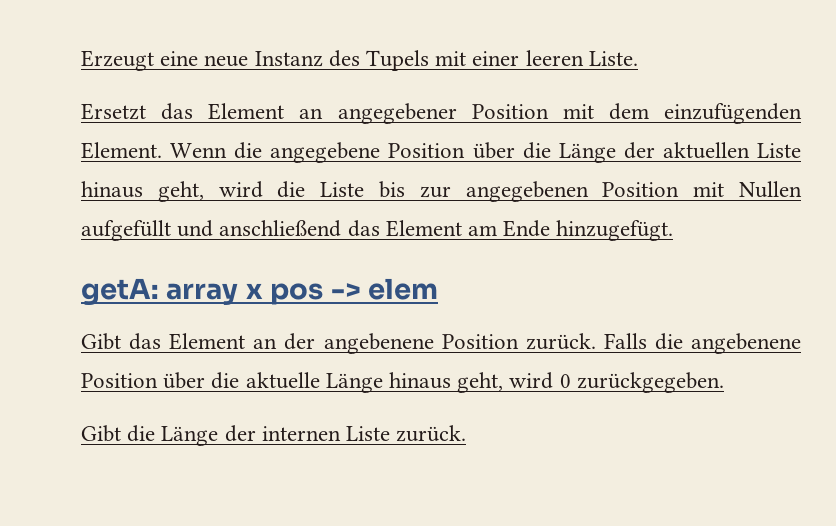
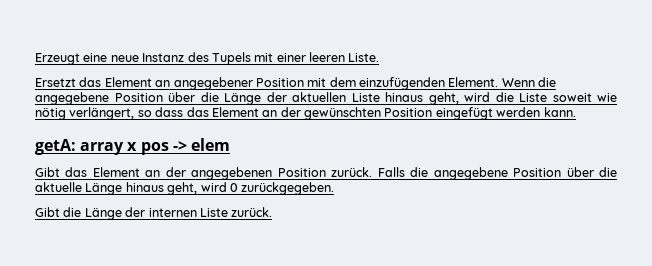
[379,181,802,202] [81,220,674,241] bis zur angegebenen Position mit Nullen aufgefüllt und anschließend das Element am Ende hinzugefügt. -> [552,93,617,102] [35,107,576,120] soweit wie nötig verlängert, so dass das Element an der gewünschten Position eingefügt werden kann.
[323,333,434,354] angebenene -> [191,167,273,180] angegebenen
[691,333,802,354] angebenene -> [433,167,508,180] angegebene

